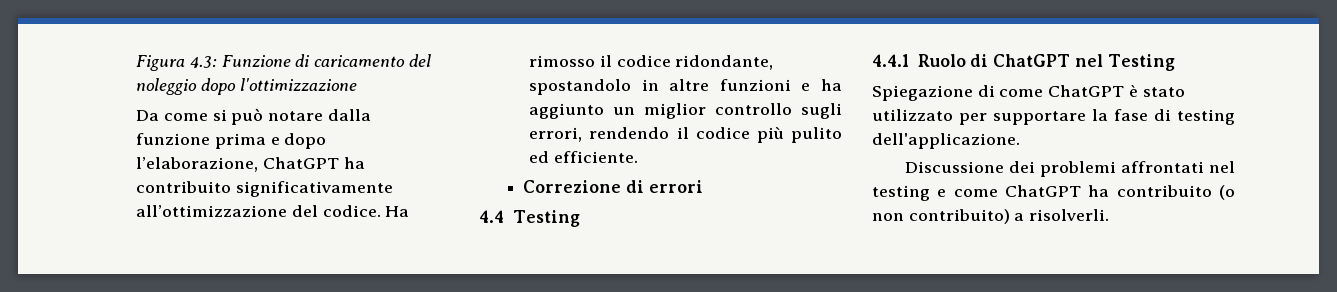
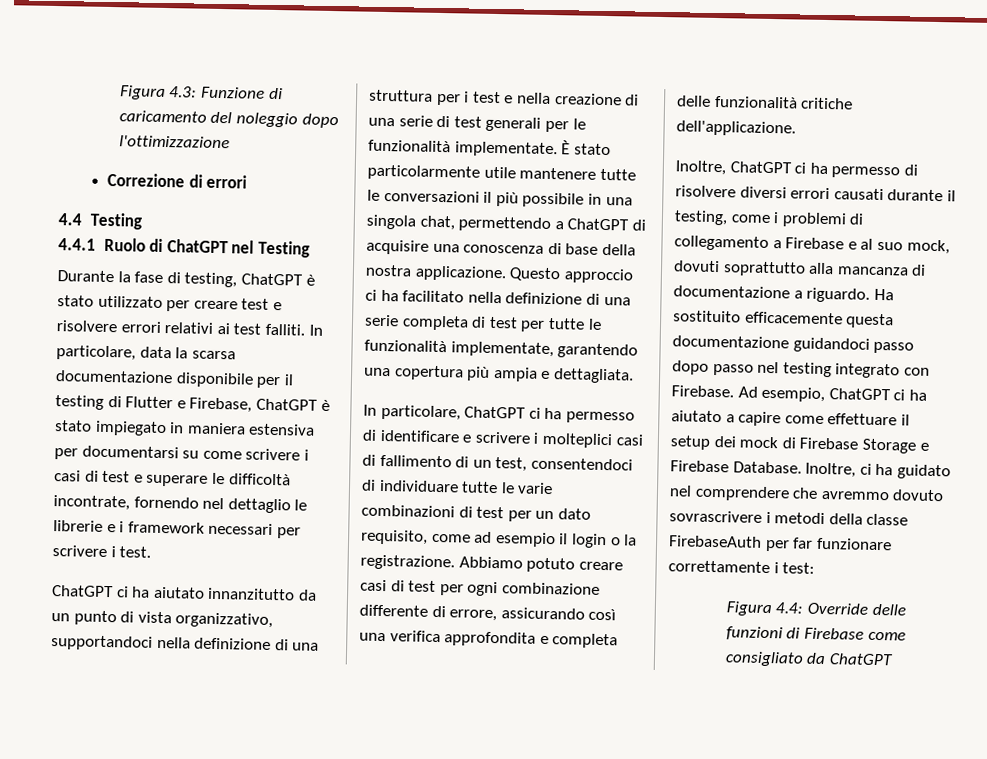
[136,108,371,125] [136,133,327,149] [136,157,365,172] [136,181,393,197] [136,205,410,217] [529,55,774,70] [529,79,842,95] [529,103,842,119] [529,127,842,143] [529,151,638,163] // Da come si può notare dalla funzione prima e dopo l’elaborazione, ChatGPT ha contribuito significativamente all’ottimizzazione del codice. Ha rimosso il codice ridondante, spostandolo in altre funzioni e ha aggiunto un miglior controllo sugli errori, rendendo il codice più pulito ed efficiente. -> (230, 142) none
[872,85,1044,101] Spiegazione di come -> [57,270,238,288] Durante la fase di testing,
[993,109,1235,125] [872,133,1020,149] [905,161,1235,177] [872,185,1235,201] [872,209,1110,224] supportare la fase di testing dell'applicazione. // Discussione dei problemi affrontati nel testing e come ChatGPT ha contribuito (o non contribuito) a risolverli. -> [193,298,282,311] [56,320,323,336] [56,345,236,361] [55,370,294,389] [55,395,330,413] [54,420,316,437] [54,445,309,461] [54,470,291,487] [53,495,308,514] [53,520,301,539] [52,545,152,558] [51,585,317,601] [51,610,274,629] [51,635,320,651] [369,89,640,106] [368,115,586,133] [368,139,611,158] [367,164,636,181] [367,189,633,208] [366,214,646,233] [366,239,636,256] [365,264,634,284] [365,289,631,306] [364,314,602,332] [364,339,639,359] [364,365,634,384] [363,404,635,424] [362,429,644,449] [362,454,633,472] [361,479,554,495] [361,504,591,522] [360,529,638,549] [360,554,623,573] [360,579,600,597] [359,604,617,622] [359,630,619,649] [676,95,854,110] [676,120,796,137] [675,160,918,179] [675,185,956,202] [674,210,865,228] [674,235,950,255] [673,260,927,277] [673,285,894,303] [673,310,895,329] [672,335,915,354] [672,360,930,379] [671,385,927,403] [671,410,910,427] [670,435,929,454] [670,460,951,480] [669,485,945,502] [669,510,909,526] [669,535,892,552] [668,560,816,574] [725,601,906,617] [725,626,906,641] [724,651,893,667] creare test e risolvere errori relativi ai test falliti. In particolare, data la scarsa documentazione disponibile per il testing di Flutter e Firebase, ChatGPT è stato impiegato in maniera estensiva per documentarsi su come scrivere i casi di test e superare le difficoltà incontrate, fornendo nel dettaglio le librerie e i framework necessari per scrivere i test. // ChatGPT ci ha aiutato innanzitutto da un punto di vista organizzativo, supportandoci nella definizione di una struttura per i test e nella creazione di una serie di test generali per le funzionalità implementate. È stato particolarmente utile mantenere tutte le conversazioni il più possibile in una singola chat, permettendo a ChatGPT di acquisire una conoscenza di base della nostra applicazione. Questo approccio ci ha facilitato nella definizione di una serie completa di test per tutte le funzionalità implementate, garantendo una copertura più ampia e dettagliata. // In particolare, ChatGPT ci ha permesso di identificare e scrivere i molteplici casi di fallimento di un test, consentendoci di individuare tutte le varie combinazioni di test per un dato requisito, come ad esempio il login o la registrazione. Abbiamo potuto creare casi di test per ogni combinazione differente di errore, assicurando così una verifica approfondita e completa delle funzionalità critiche dell'applicazione. // Inoltre, ChatGPT ci ha permesso di risolvere diversi errori causati durante il testing, come i problemi di collegamento a Firebase e al suo mock, dovuti soprattutto alla mancanza di documentazione a riguardo. Ha sostituito efficacemente questa documentazione guidandoci passo dopo passo nel testing integrato con Firebase. Ad esempio, ChatGPT ci ha aiutato a capire come effettuare il setup dei mock di Firebase Storage e Firebase Database. Inoltre, ci ha guidato nel comprendere che avremmo dovuto sovrascrivere i metodi della classe FirebaseAuth per far funzionare correttamente i test: // Figura 4.4: Override delle funzioni di Firebase come consigliato da ChatGPT

